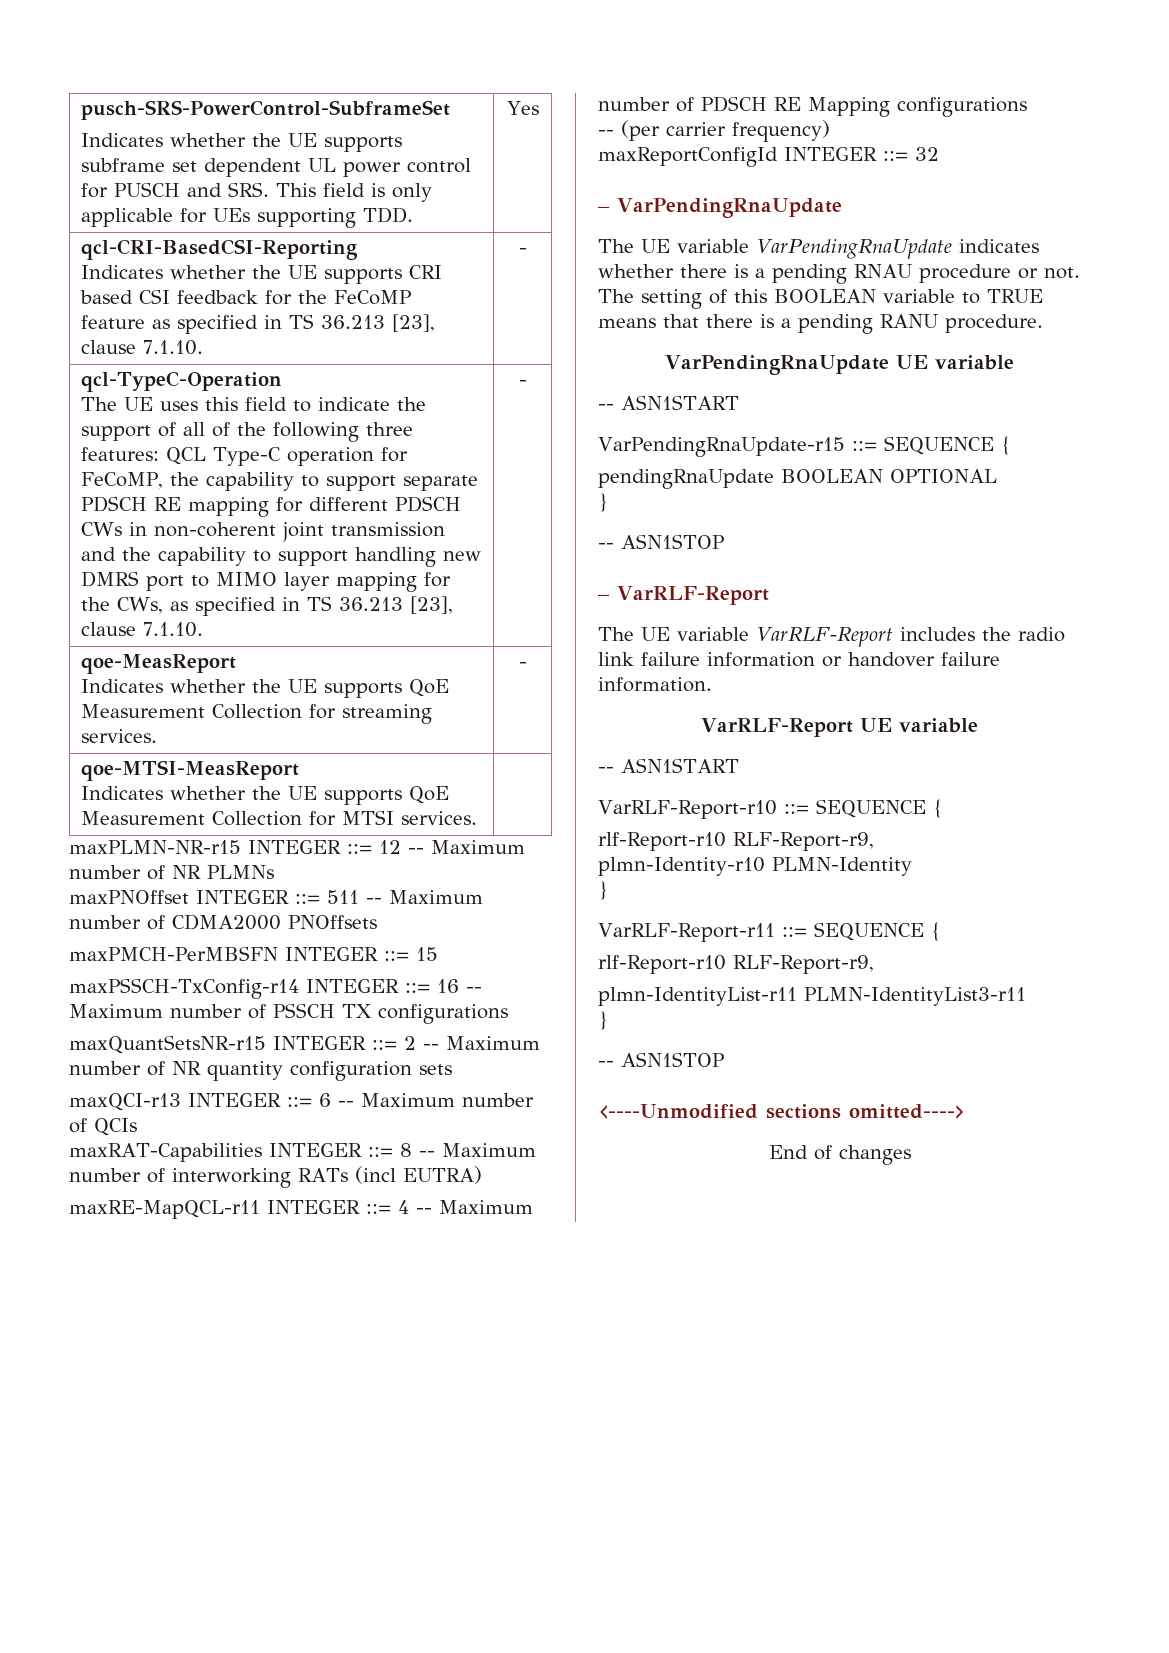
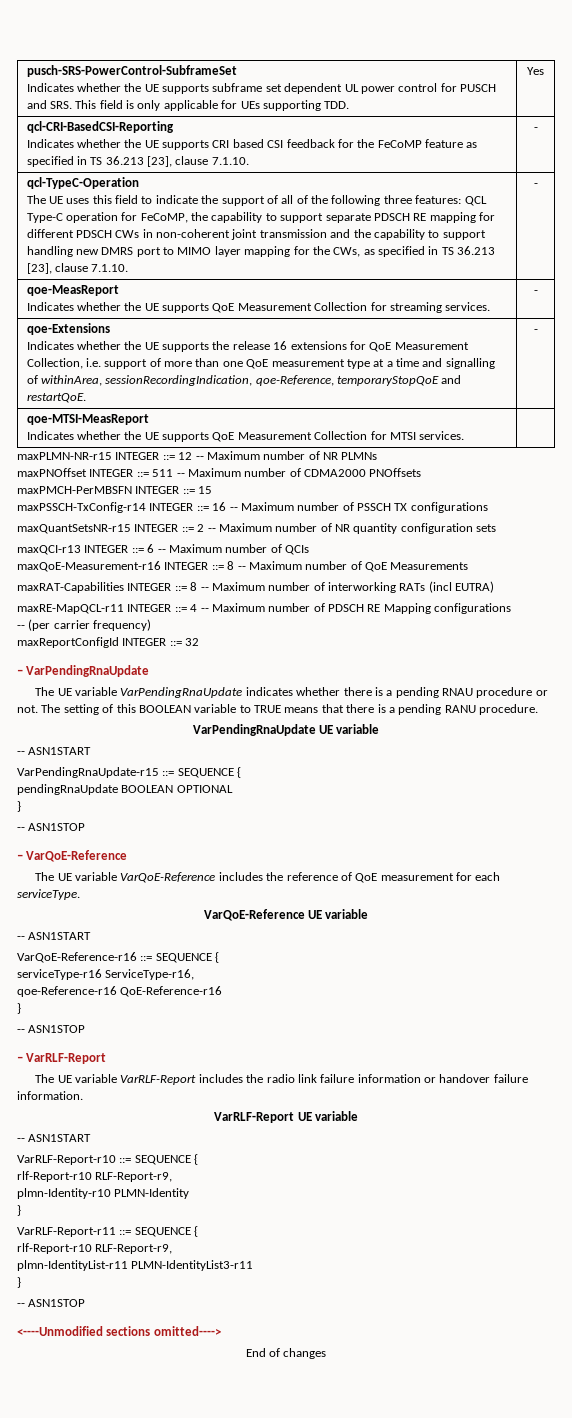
(527, 665) none -> [26,323,110,335] [26,341,469,352] [26,358,495,369] [26,375,462,386] [26,393,86,403] [533,329,538,333] // qoe-Extensions // Indicates whether the UE supports the release 16 extensions for QoE Measurement Collection, i.e. support of more than one QoE measurement type at a time and signalling of withinArea, sessionRecordingIndication, qoe-Reference, temporaryStopQoE and restartQoE. | -
(137, 1127) none -> [17,561,469,572] // maxQoE-Measurement-r16 INTEGER ::= 8 -- Maximum number of QoE Measurements
(724, 541) none -> [17,850,128,862] [35,872,501,883] [17,889,80,900] [203,909,369,921] [17,932,92,940] [17,952,220,963] [17,969,195,980] [17,986,223,997] [17,1003,21,1014] [17,1025,86,1033] // – VarQoE-Reference // The UE variable VarQoE-Reference includes the reference of QoE measurement for each serviceType. // VarQoE-Reference UE variable // -- ASN1START // VarQoE-Reference-r16 ::= SEQUENCE { // serviceType-r16 ServiceType-r16, // qoe-Reference-r16 QoE-Reference-r16 // } // -- ASN1STOP

